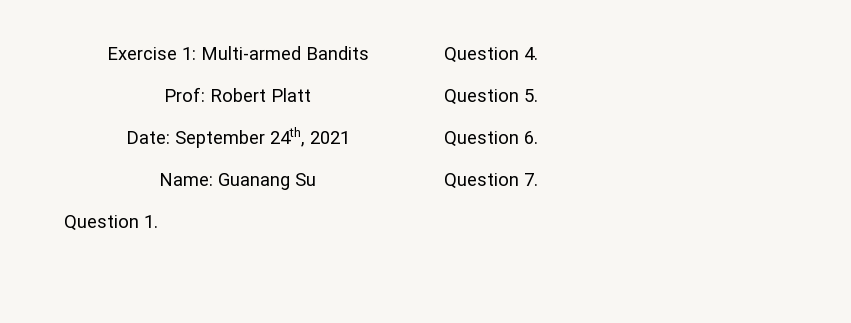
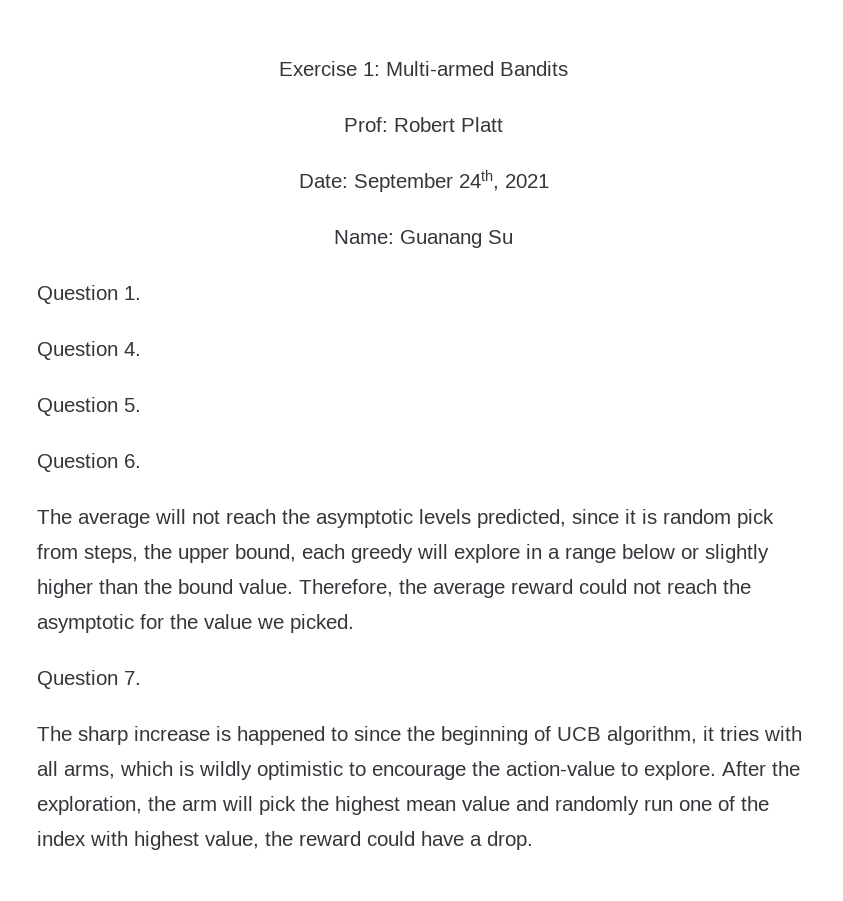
[444,173,538,189] Question 7. -> [37,509,774,528] [37,544,769,563] [37,579,751,598] [37,614,354,633] [37,670,141,689] [37,726,802,745] [37,761,800,780] [37,796,769,815] [37,831,533,850] The average will not reach the asymptotic levels predicted, since it is random pick from steps, the upper bound, each greedy will explore in a range below or slightly higher than the bound value. Therefore, the average reward could not reach the asymptotic for the value we picked. // Question 7. // The sharp increase is happened to since the beginning of UCB algorithm, it tries with all arms, which is wildly optimistic to encourage the action-value to explore. After the exploration, the arm will pick the highest mean value and randomly run one of the index with highest value, the reward could have a drop.

